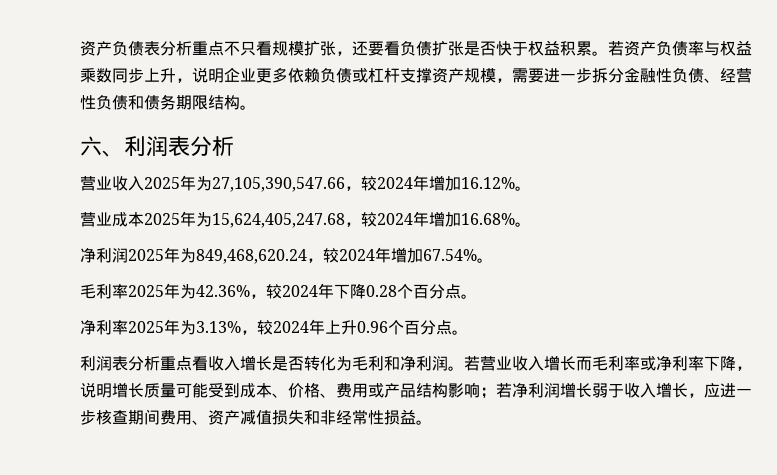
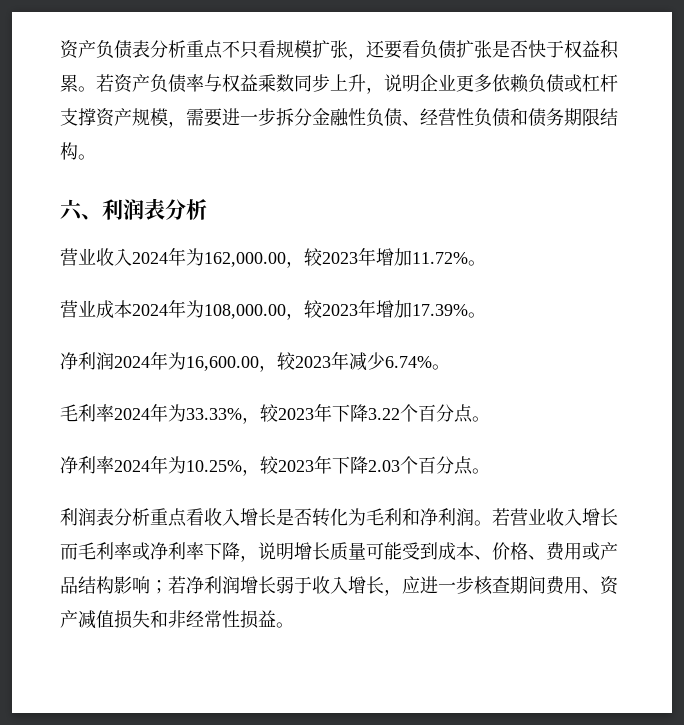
[144,175,531,192] [80,211,531,228] [80,247,493,264] [80,283,477,299] [80,319,388,335] 2025年为27,105,390,547.66，较2024年增加16.12%。 // 营业成本2025年为15,624,405,247.68，较2024年增加16.68%。 // 净利润2025年为849,468,620.24，较2024年增加67.54%。 // 毛利率2025年为42.36%，较2024年下降0.28个百分点。 // 净利率2025年为3.13%，较2024年上升0.96 -> [132,247,486,268] [60,299,486,320] [60,351,450,372] [60,403,490,424] [60,455,400,476] 2024年为162,000.00，较2023年增加11.72%。 // 营业成本2024年为108,000.00，较2023年增加17.39%。 // 净利润2024年为16,600.00，较2023年减少6.74%。 // 毛利率2024年为33.33%，较2023年下降3.22个百分点。 // 净利率2024年为10.25%，较2023年下降2.03

